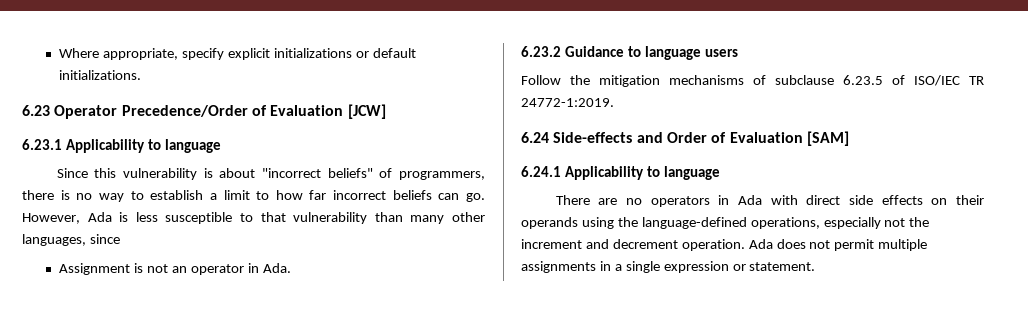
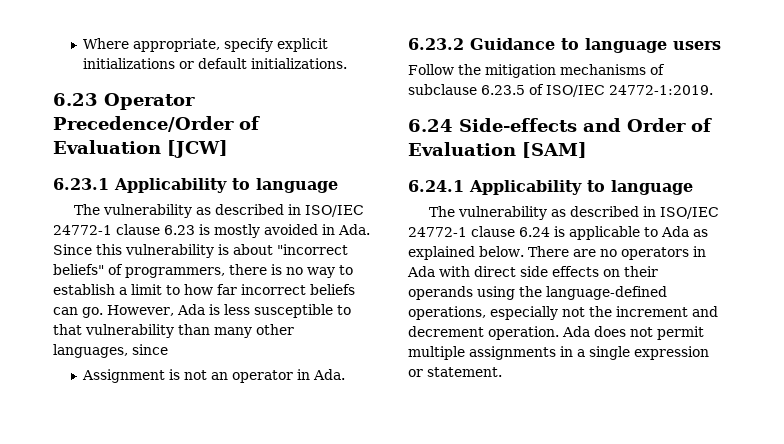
(222, 146) none -> [74,204,365,218] [53,224,370,238] The vulnerability as described in ISO/IEC 24772-1 clause 6.23 is mostly avoided in Ada.
[969,76,984,85] TR -> (605, 91) none
(721, 173) none -> [429,206,720,220] [408,226,708,240] [408,246,524,260] The vulnerability as described in ISO/IEC 24772-1 clause 6.24 is applicable to Ada as explained below.

